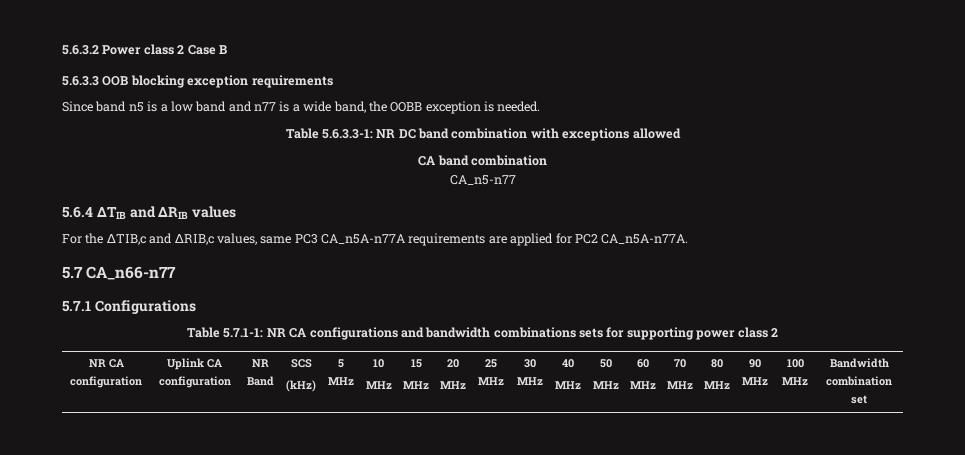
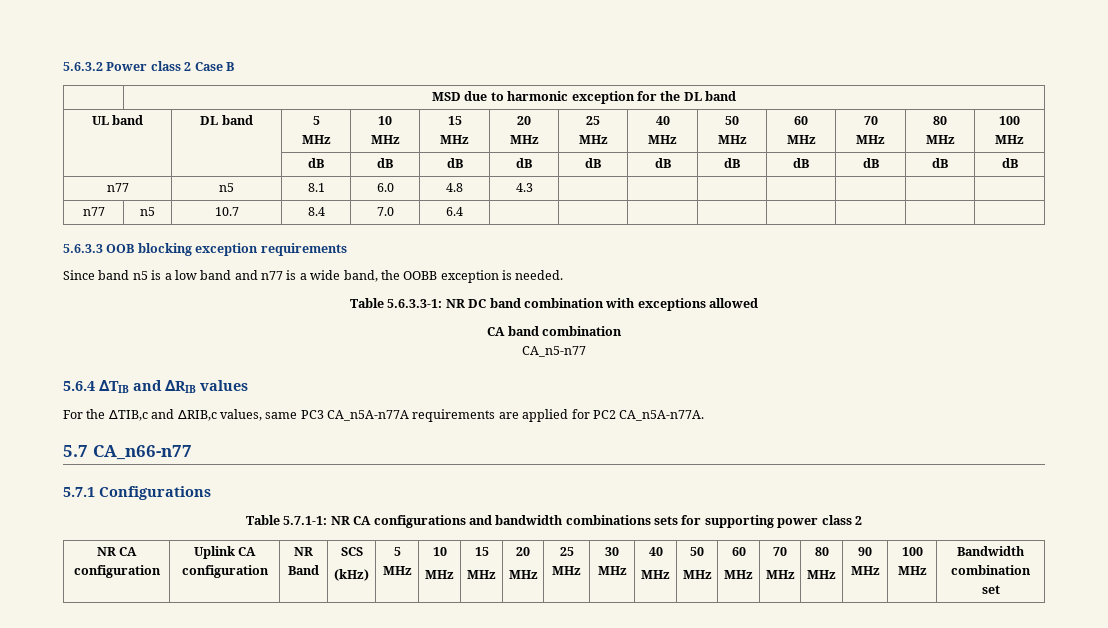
(227, 49) none -> [432,91,736,104] [91,115,144,125] [200,115,253,125] [312,116,320,125] [301,135,331,144] [378,116,392,125] [370,135,400,144] [447,116,462,125] [440,135,469,144] [517,116,531,125] [509,135,539,144] [586,116,600,125] [578,135,608,144] [655,116,670,125] [648,135,677,144] [725,116,739,125] [717,135,747,144] [794,116,808,125] [786,135,816,144] [863,116,878,125] [856,135,885,144] [933,116,947,125] [925,135,955,144] [999,116,1020,125] [995,135,1024,144] [308,158,324,168] [377,158,393,168] [446,158,463,168] [516,158,532,168] [585,158,601,168] [654,158,671,168] [724,158,740,168] [793,158,809,168] [862,158,879,168] [932,158,948,168] [1001,158,1018,168] [106,183,129,192] [219,183,234,192] [307,183,325,192] [376,183,394,192] [446,183,463,192] [515,183,533,192] [82,207,105,216] [140,207,155,216] [214,207,239,216] [307,207,325,216] [376,207,394,216] [446,207,463,216] // | MSD due to harmonic exception for the DL band // UL band | DL band | 5 // MHz | 10 // MHz | 15 // MHz | 20 // MHz | 25 // MHz | 40 // MHz | 50 // MHz | 60 // MHz | 70 // MHz | 80 // MHz | 100 // MHz // | | dB | dB | dB | dB | dB | dB | dB | dB | dB | dB | dB // n77 | n5 | 8.1 | 6.0 | 4.8 | 4.3 | | | | | | | // n77 | n5 | 10.7 | 8.4 | 7.0 | 6.4 | | | | | | | |

